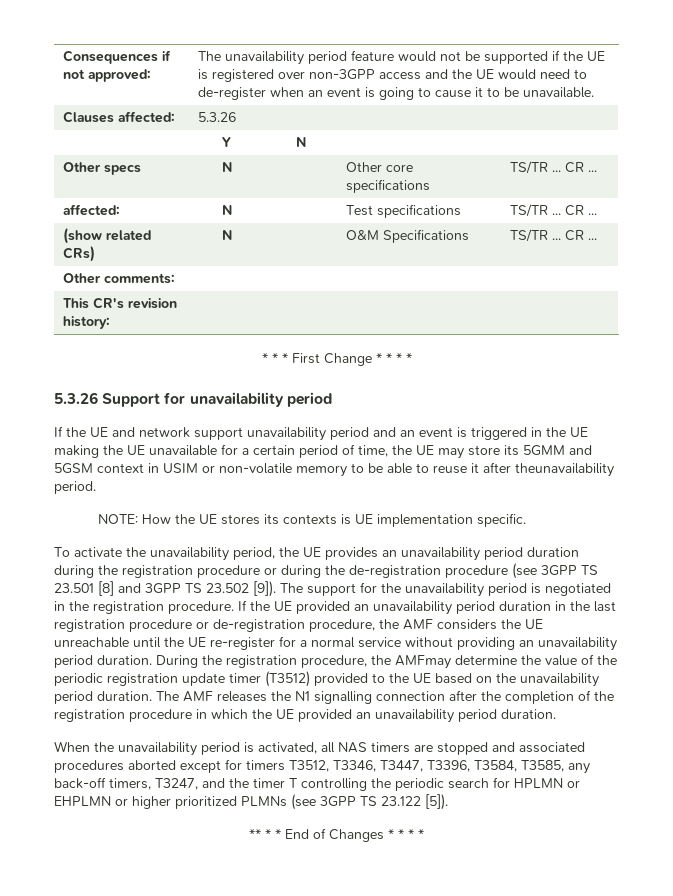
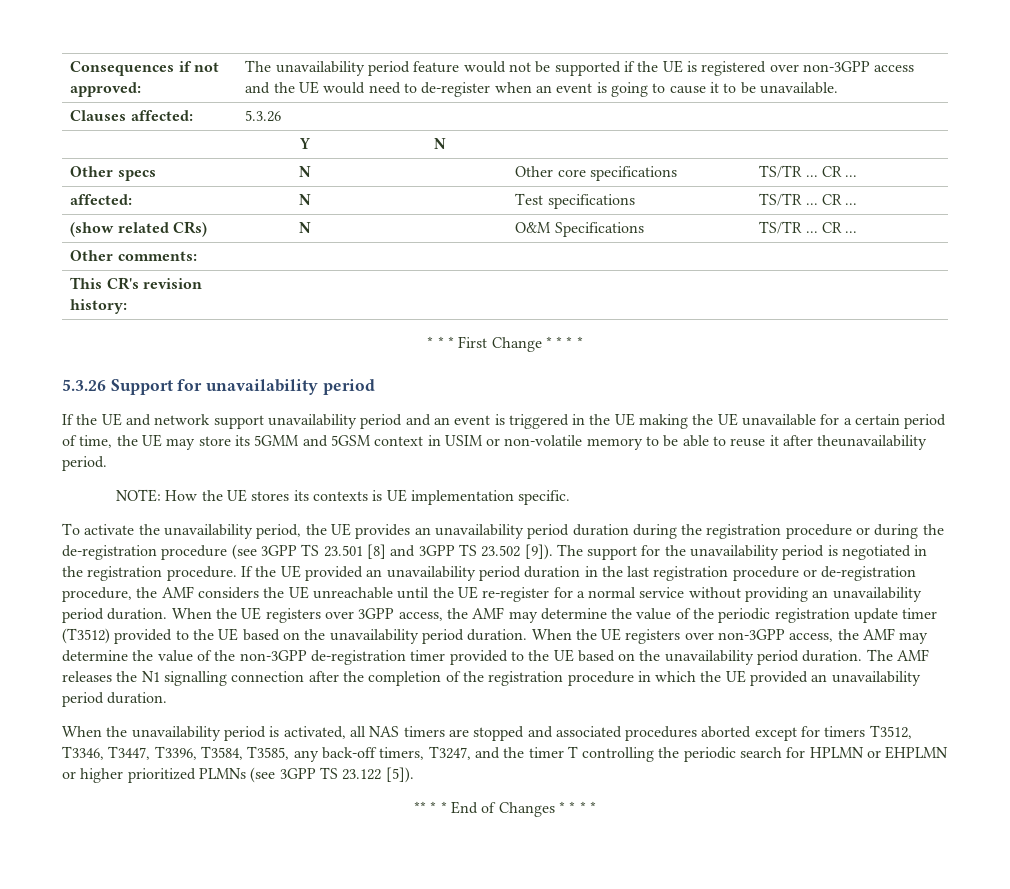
[156,655,451,669] During the registration procedure, the AMFmay -> [171,607,538,623] When the UE registers over 3GPP access, the AMF may
(152, 696) none -> [531,628,929,644] [62,649,863,665] When the UE registers over non-3GPP access, the AMF may determine the value of the non-3GPP de-registration timer provided to the UE based on the unavailability period duration.

